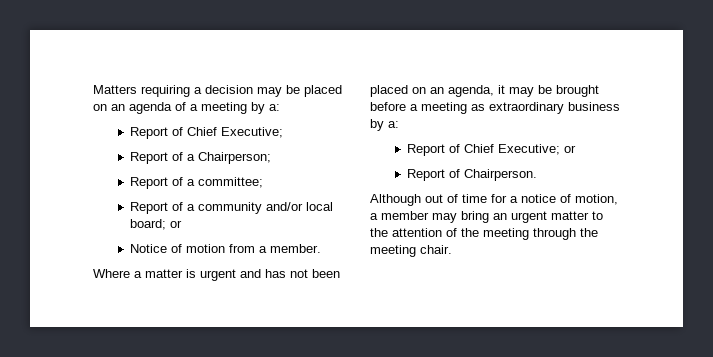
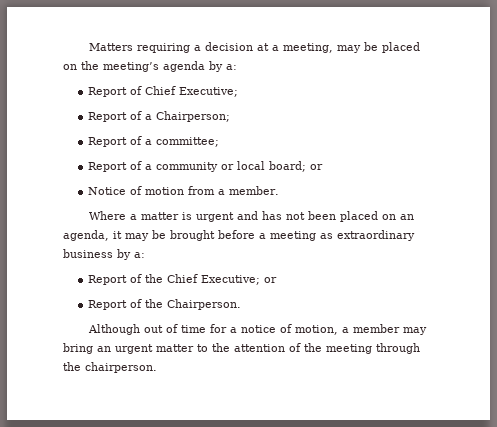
(253, 89) none -> [256,43,333,53] at a meeting,
[111,102,247,114] an agenda of a meeting -> [81,61,205,72] the meeting’s agenda
[265,202,303,211] and/or -> [221,164,235,170] or
(460, 148) none -> [145,274,164,283] the
(460, 173) none -> [145,299,164,308] the
[370,245,452,257] meeting chair. -> [85,362,157,373] chairperson.

